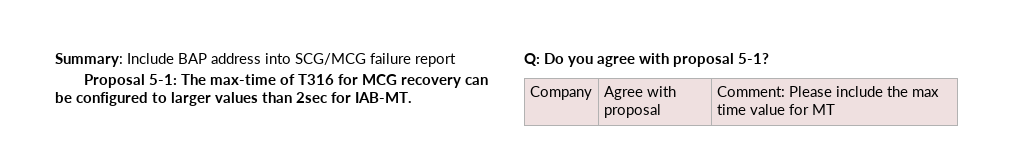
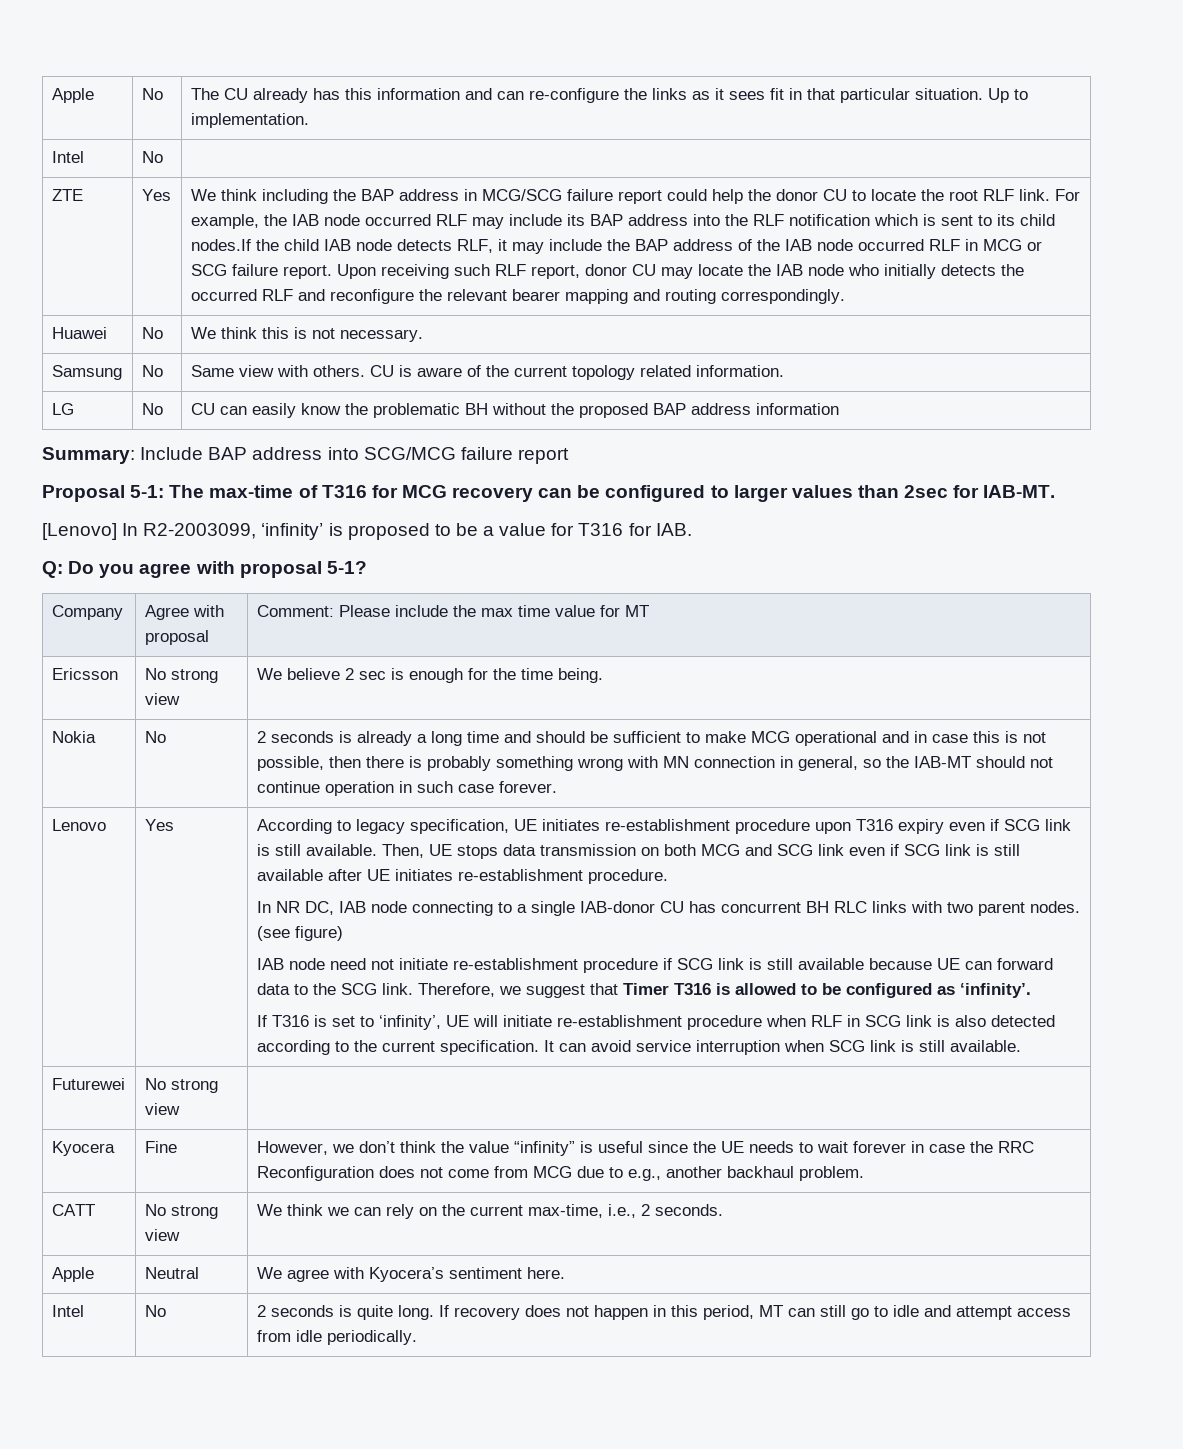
(55, 60) none -> [51,88,94,103] [141,88,163,100] [190,88,1028,103] [190,113,309,128] [51,151,84,163] [141,151,163,163] [51,189,83,201] [141,189,171,201] [190,189,1080,204] [190,214,1055,229] [190,239,1042,254] [190,264,1024,279] [190,289,845,304] [51,327,107,339] [141,327,163,339] [190,327,423,342] [51,365,122,380] [141,365,163,377] [190,365,784,380] [51,403,74,415] [141,403,163,415] [190,403,839,418] Apple | No | The CU already has this information and can re-configure the links as it sees fit in that particular situation. Up to implementation. // Intel | No | // ZTE | Yes | We think including the BAP address in MCG/SCG failure report could help the donor CU to locate the root RLF link. For example, the IAB node occurred RLF may include its BAP address into the RLF notification which is sent to its child nodes.If the child IAB node detects RLF, it may include the BAP address of the IAB node occurred RLF in MCG or SCG failure report. Upon receiving such RLF report, donor CU may locate the IAB node who initially detects the occurred RLF and reconfigure the relevant bearer mapping and routing correspondingly. // Huawei | No | We think this is not necessary. // Samsung | No | Same view with others. CU is aware of the current topology related information. // LG | No | CU can easily know the problematic BH without the proposed BAP address information //
(412, 97) none -> [42,523,692,540] // [Lenovo] In R2-2003099, ‘infinity’ is proposed to be a value for T316 for IAB.
(835, 109) none -> [51,668,118,680] [144,668,218,683] [144,693,180,705] [256,668,603,683] [51,731,96,743] [144,731,166,743] [256,731,1046,746] [256,756,1053,771] [256,781,557,796] [51,819,106,831] [144,819,174,831] [256,819,1071,834] [256,844,1020,859] [256,869,668,884] [256,901,1080,916] [256,926,343,941] [256,958,1053,973] [256,983,1031,998] [256,1015,1055,1030] [256,1040,1021,1055] [51,1078,125,1090] [144,1078,218,1093] [144,1103,180,1115] [51,1141,115,1156] [144,1141,177,1153] [256,1141,1034,1156] [256,1166,864,1181] [51,1204,95,1216] [144,1204,218,1219] [144,1229,180,1241] [256,1204,723,1219] [51,1267,94,1282] [144,1267,199,1279] [256,1267,565,1282] [51,1305,84,1317] [144,1305,166,1317] [256,1305,1071,1320] [256,1330,417,1345] // Ericsson | No strong view | We believe 2 sec is enough for the time being. // Nokia | No | 2 seconds is already a long time and should be sufficient to make MCG operational and in case this is not possible, then there is probably something wrong with MN connection in general, so the IAB-MT should not continue operation in such case forever. // Lenovo | Yes | According to legacy specification, UE initiates re-establishment procedure upon T316 expiry even if SCG link is still available. Then, UE stops data transmission on both MCG and SCG link even if SCG link is still available after UE initiates re-establishment procedure. // In NR DC, IAB node connecting to a single IAB-donor CU has concurrent BH RLC links with two parent nodes. (see figure) // IAB node need not initiate re-establishment procedure if SCG link is still available because UE can forward data to the SCG link. Therefore, we suggest that Timer T316 is allowed to be configured as ‘infinity’. // If T316 is set to ‘infinity’, UE will initiate re-establishment procedure when RLF in SCG link is also detected according to the current specification. It can avoid service interruption when SCG link is still available. // Futurewei | No strong view | // Kyocera | Fine | However, we don’t think the value “infinity” is useful since the UE needs to wait forever in case the RRC Reconfiguration does not come from MCG due to e.g., another backhaul problem. // CATT | No strong view | We think we can rely on the current max-time, i.e., 2 seconds. // Apple | Neutral | We agree with Kyocera’s sentiment here. // Intel | No | 2 seconds is quite long. If recovery does not happen in this period, MT can still go to idle and attempt access from idle periodically.

